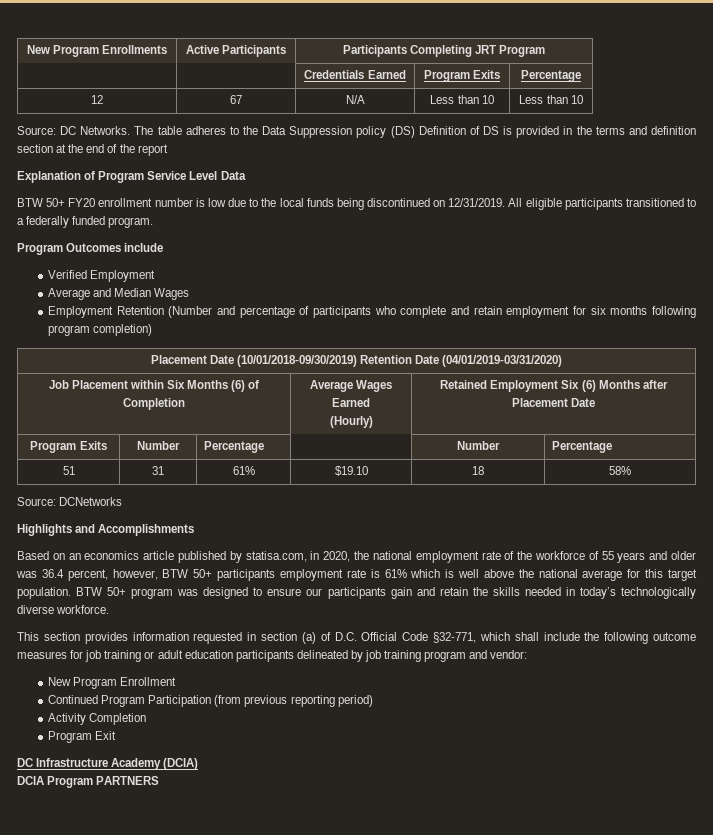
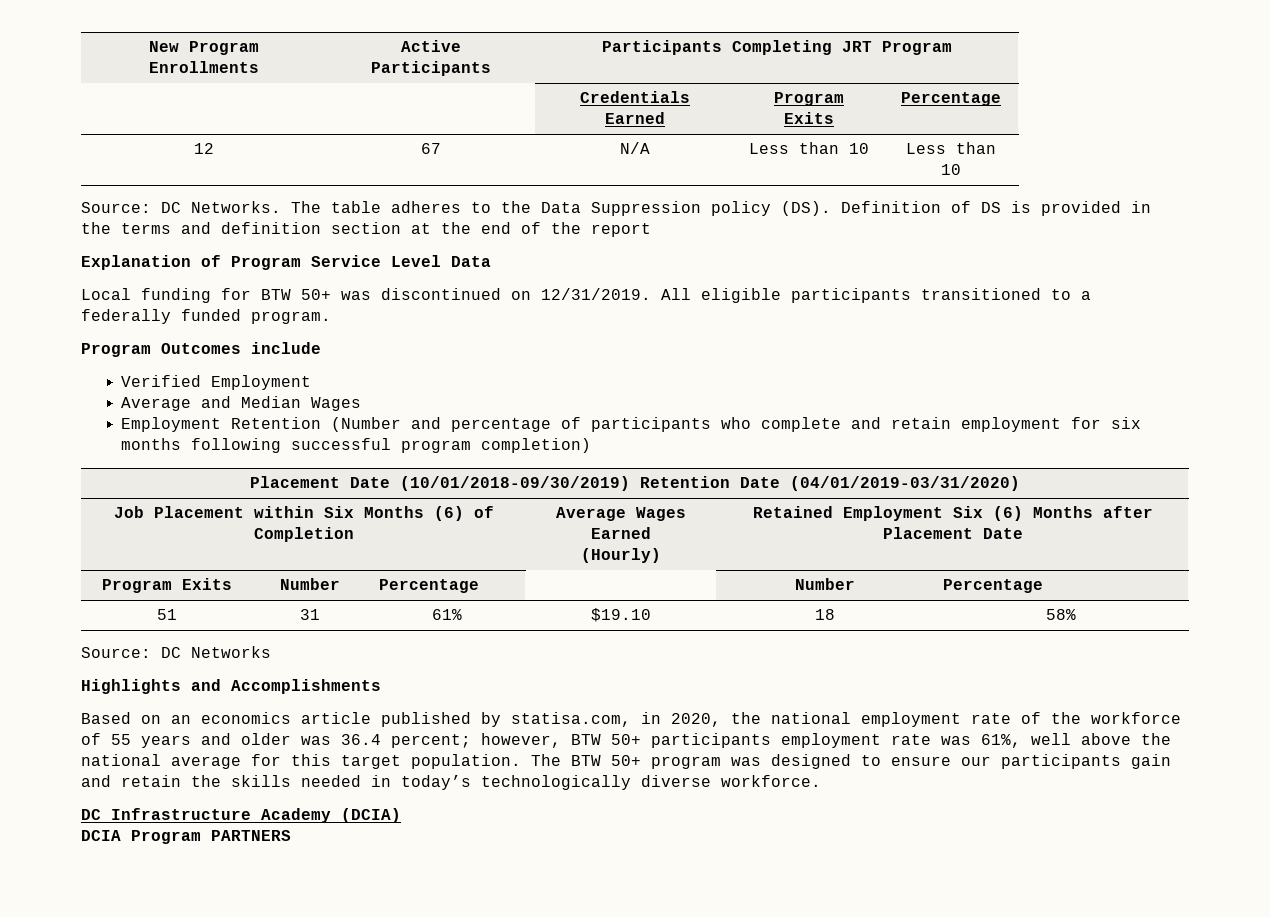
[390,126,415,138] (DS) -> [781,201,831,216] (DS).
[17,198,364,210] BTW 50+ FY20 enrollment number is low due to the local funds being -> [81,288,371,303] Local funding for BTW 50+ was
(697, 312) none -> [291,438,392,450] successful
[59,497,123,506] DCNetworks -> [161,646,271,658] DC Networks
[67,569,108,581] percent, -> [391,734,471,748] percent;
[370,569,455,578] is 61% which is -> [941,734,1021,748] was 61%,
(71, 593) none -> [531,754,561,766] The
[17,632,696,644] [17,650,528,662] [48,677,177,689] [48,695,373,707] [48,713,147,725] [48,731,117,743] // This section provides information requested in section (a) of D.C. Official Code §32-771, which shall include the following outcome measures for job training or adult education participants delineated by job training program and vendor: // New Program Enrollment // Continued Program Participation (from previous reporting period) // Activity Completion // Program Exit -> (821, 781) none

